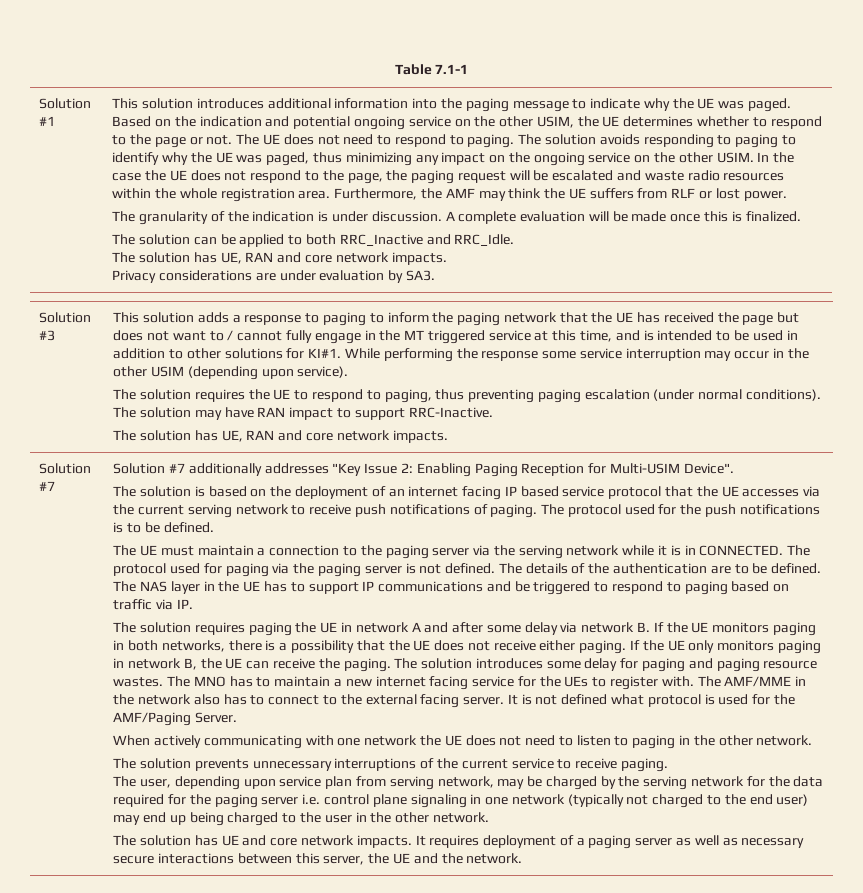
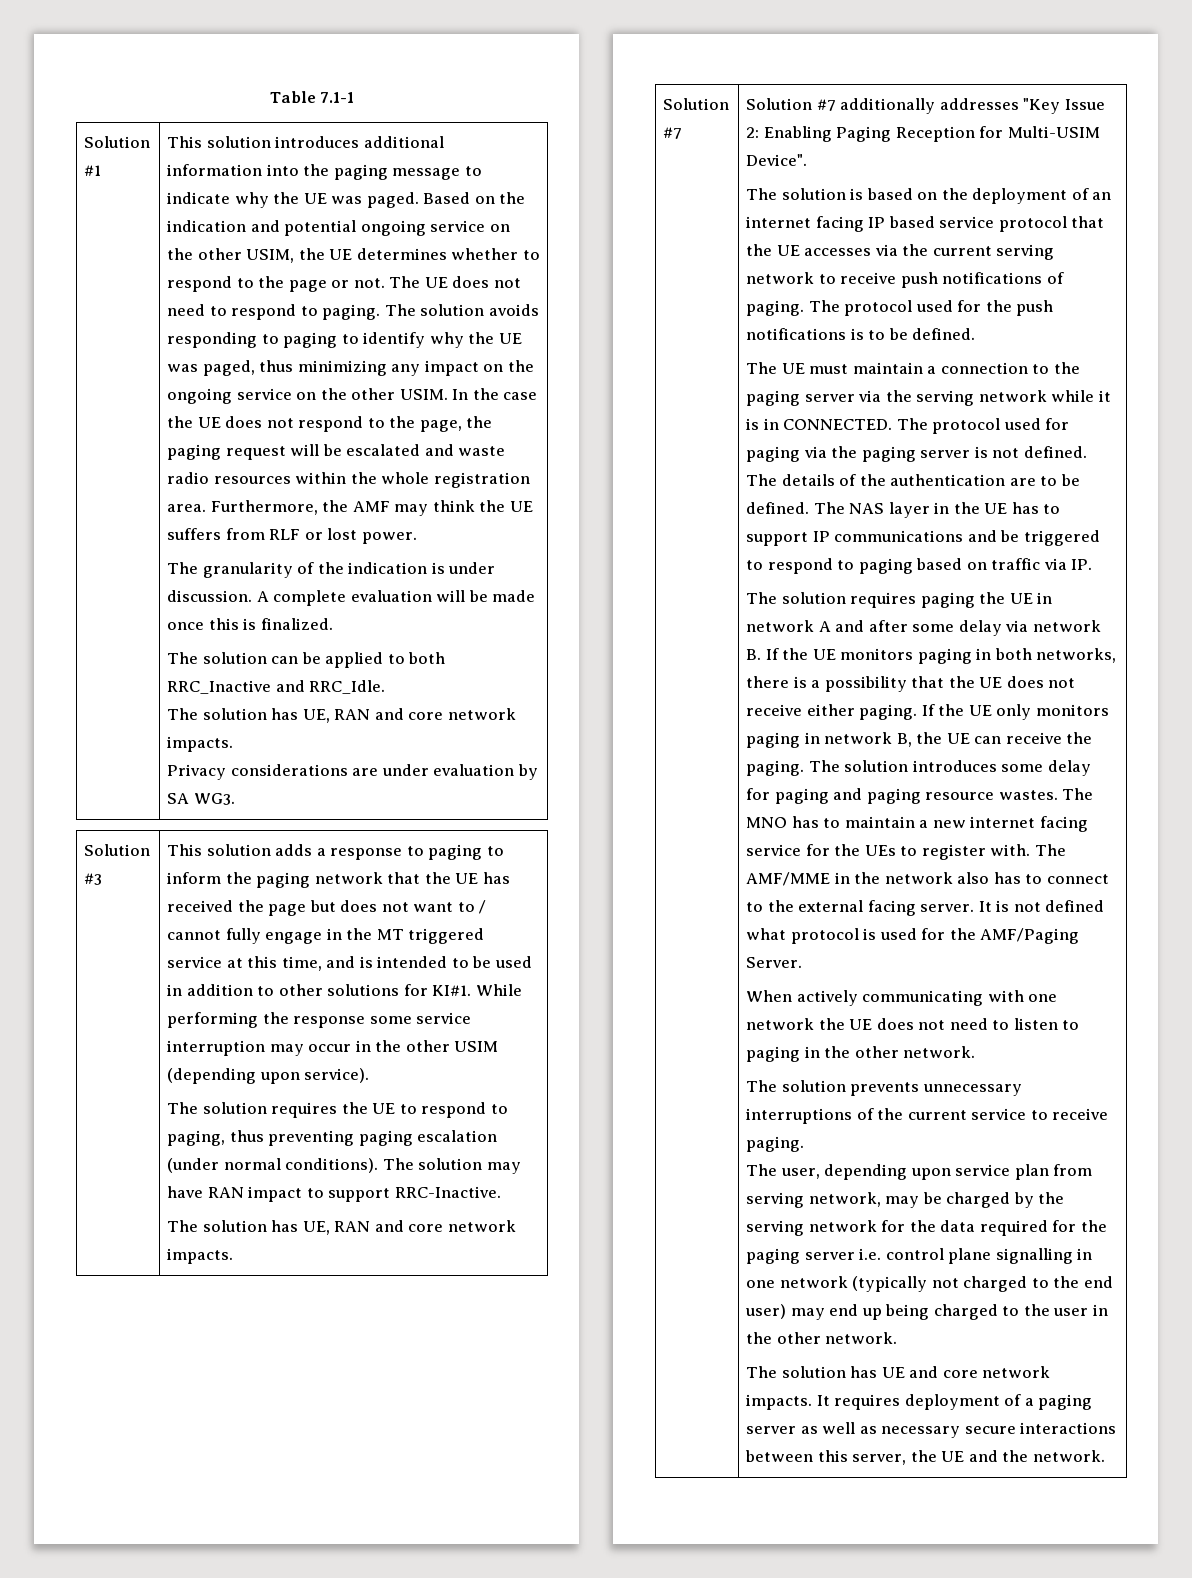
[406,270,436,281] SA3. -> [167,793,235,805] SA WG3.
[410,794,467,808] signaling -> [995,1248,1073,1264] signalling

